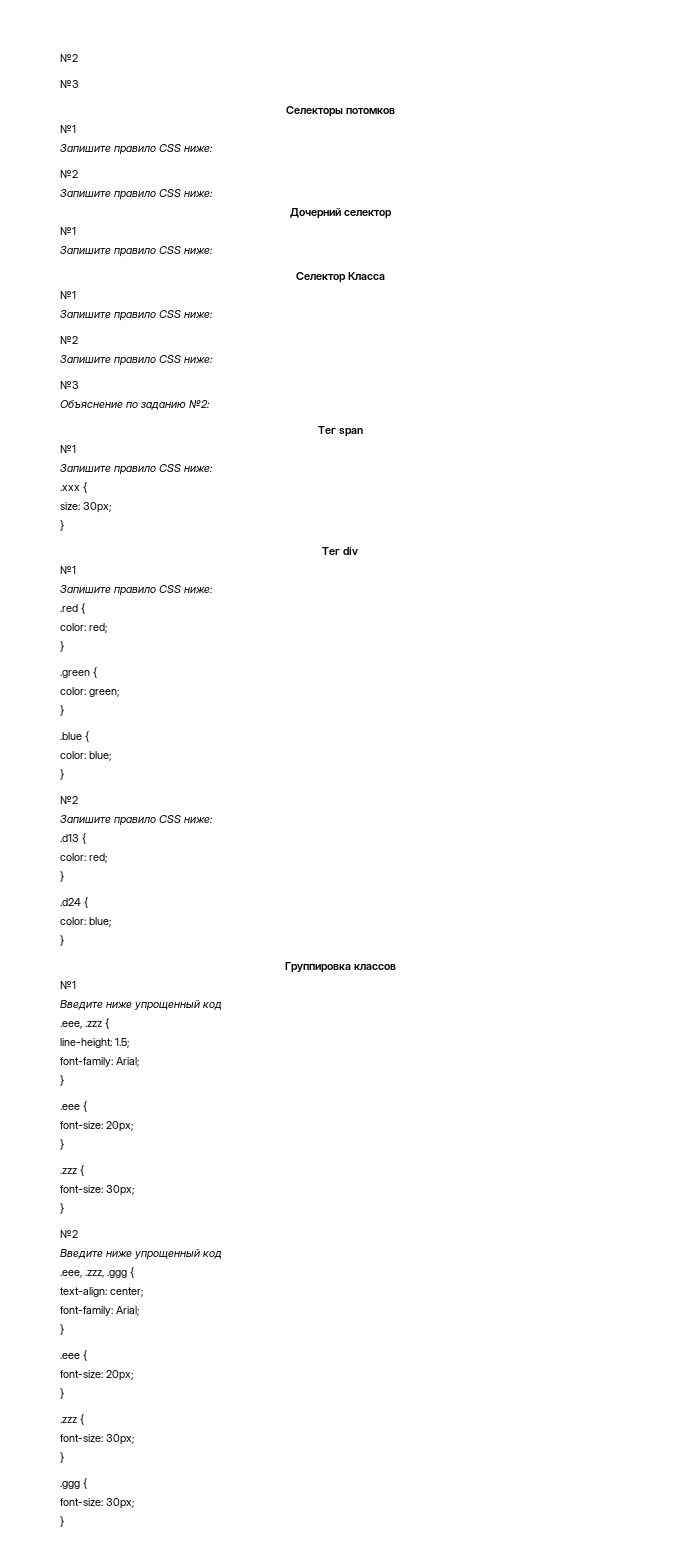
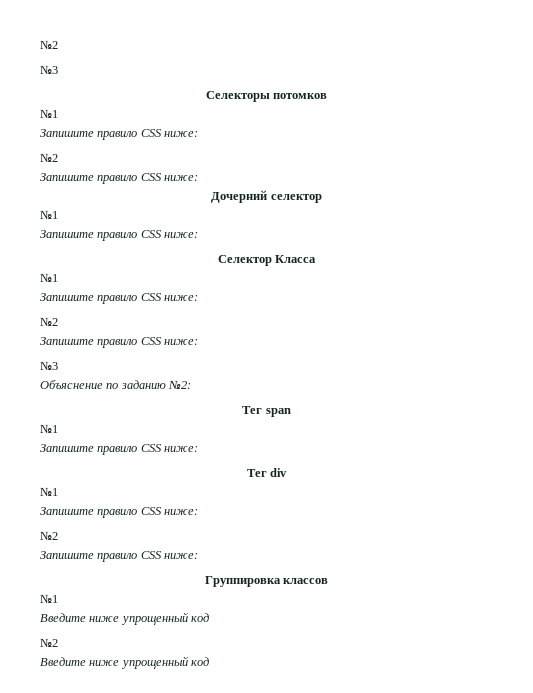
[60,482,87,493] [60,502,111,513] [60,520,64,531] // .xxx { // size: 30px; // } -> (199, 449) none
[60,603,85,614] [60,623,107,633] [60,641,64,652] [60,667,97,678] [60,687,119,697] [60,705,64,716] [60,731,89,742] [60,751,111,761] [60,769,64,780] [60,796,78,804] [60,815,213,826] [60,833,86,844] [60,853,107,863] [60,871,64,882] [60,897,88,908] [60,917,111,927] [60,935,64,946] // .red { // color: red; // } // .green { // color: green; // } // .blue { // color: blue; // } // №2 // Запишите правило CSS ниже: // .d13 { // color: red; // } // .d24 { // color: blue; // } -> [40,531,58,540] [40,551,199,562] // №2 // Запишите правило CSS ниже:
[60,1018,109,1029] [60,1038,129,1048] [60,1057,139,1067] [60,1075,64,1086] [60,1101,87,1112] [60,1121,133,1132] [60,1139,64,1150] [60,1165,84,1176] [60,1185,134,1196] [60,1203,64,1214] // .eee, .zzz { // line-height: 1.5; // font-family: Arial; // } // .eee { // font-size: 20px; // } // .zzz { // font-size: 30px; // } -> (210, 617) none
[60,1267,134,1278] [60,1287,143,1297] [60,1306,139,1316] [60,1324,64,1335] [60,1350,87,1361] [60,1370,133,1381] [60,1388,64,1399] [60,1414,84,1425] [60,1434,134,1445] [60,1452,64,1463] [60,1478,87,1489] [60,1498,134,1509] [60,1516,64,1527] // .eee, .zzz, .ggg { // text-align: center; // font-family: Arial; // } // .eee { // font-size: 20px; // } // .zzz { // font-size: 30px; // } // .ggg { // font-size: 30px; // } -> (210, 661) none

